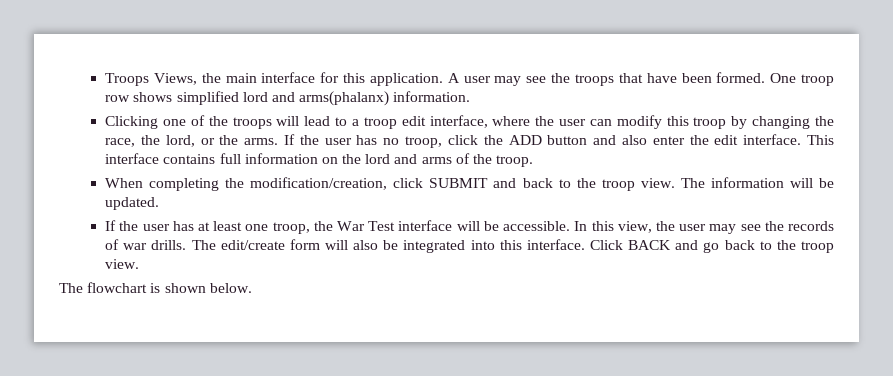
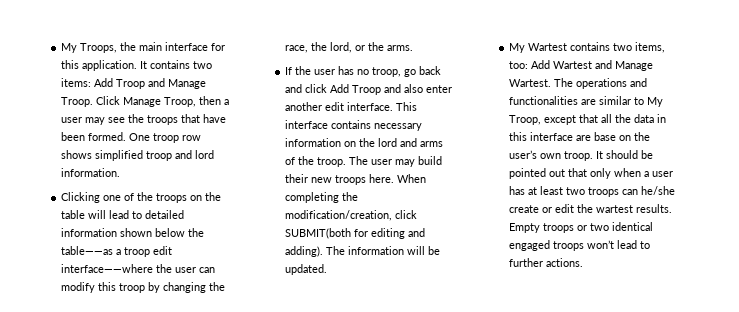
[105,73,197,86] Troops Views, -> [60,43,117,53] My Troops,
[447,73,460,83] A -> [139,60,212,69] [60,78,206,89] [60,96,229,107] It contains two items: Add Troop and Manage Troop. Click Manage Troop, then a
[242,91,390,106] lord and arms(phalanx) -> [145,150,214,161] troop and lord
[276,116,348,126] will lead to -> [189,192,221,201] [60,210,184,219] [60,228,204,237] [60,246,113,255] on the table will lead to detailed information shown below the table——as
[429,115,531,128] interface, where -> [60,264,153,273] interface——where
(279, 141) none -> (413, 48) //
[447,135,588,145] click the ADD button -> [403,66,441,77] [284,84,381,95] go back and click Add Troop
[689,135,709,145] the -> [284,102,322,111] another
[219,153,241,164] full -> [373,123,422,131] necessary
(534, 161) // -> [348,156,442,167] [284,174,394,185] The user may build their new troops here.
[429,178,675,191] SUBMIT and back to the troop view. -> [284,228,425,239] [284,246,323,257] SUBMIT(both for editing and adding).
[105,220,835,234] [105,239,834,253] [105,259,140,269] [59,282,252,293] If the user has at least one troop, the War Test interface will be accessible. In this view, the user may see the records of war drills. The edit/create form will also be integrated into this interface. Click BACK and go back to the troop view. // The flowchart is shown below. -> [508,42,665,53] [508,60,653,71] [508,78,647,89] [508,96,663,107] [508,114,666,125] [508,132,650,141] [508,150,653,161] [508,168,673,179] [508,186,675,197] [508,204,672,213] [508,222,653,233] [508,240,650,251] [508,258,583,267] My Wartest contains two items, too: Add Wartest and Manage Wartest. The operations and functionalities are similar to My Troop, except that all the data in this interface are base on the user’s own troop. It should be pointed out that only when a user has at least two troops can he/she create or edit the wartest results. Empty troops or two identical engaged troops won’t lead to further actions.

